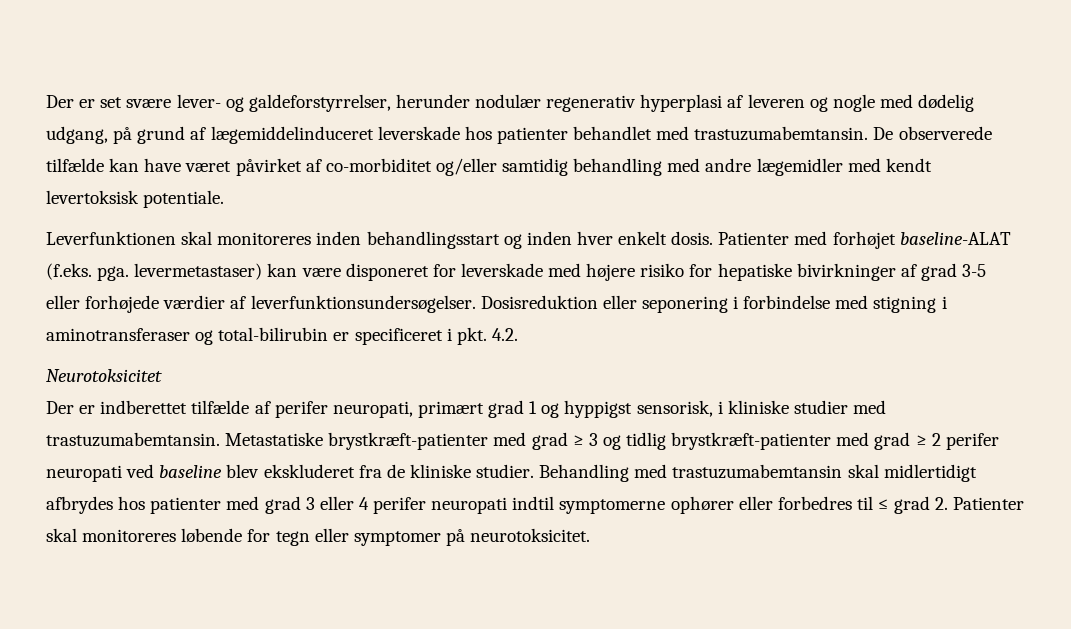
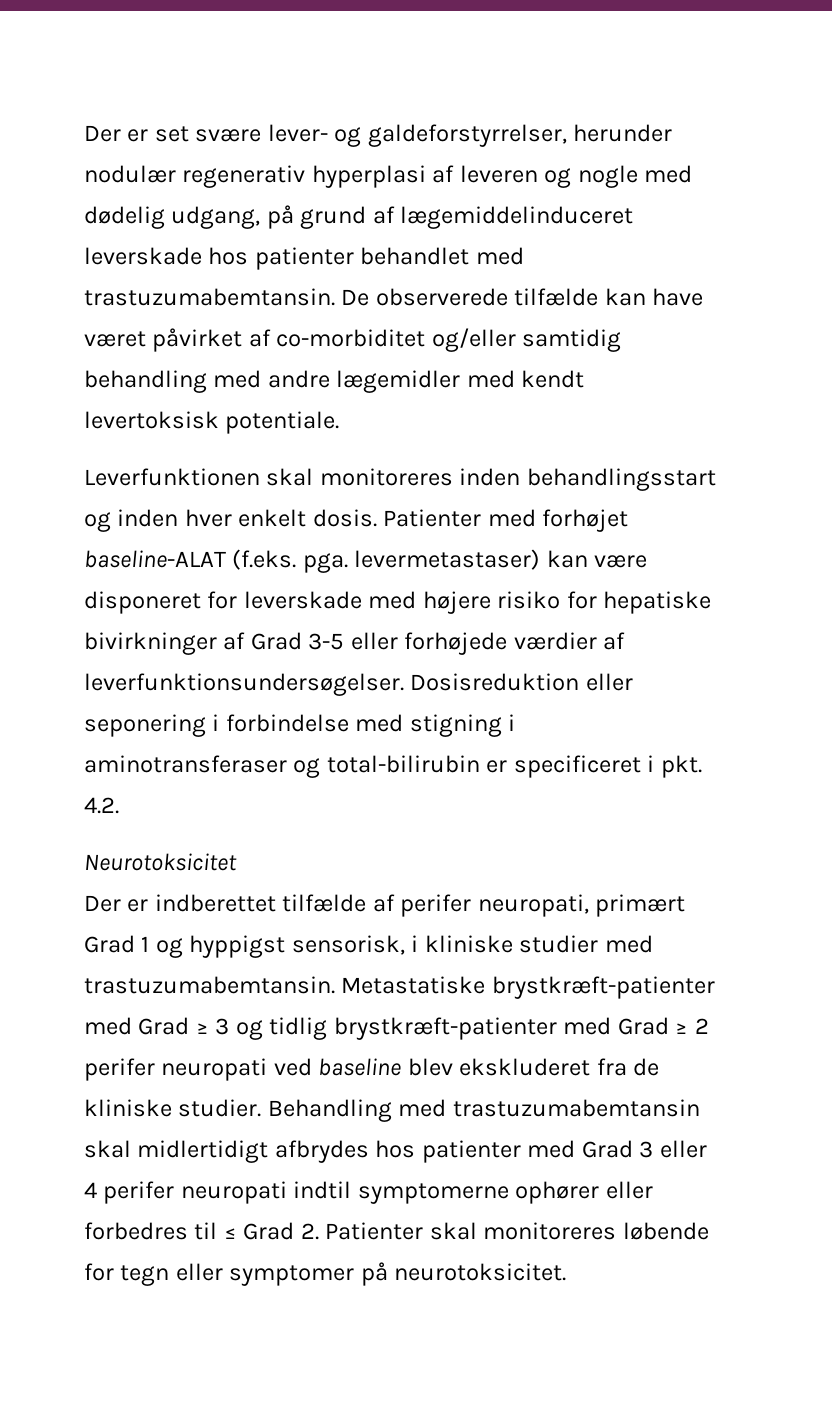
[920,263,957,281] grad -> [250,632,302,650] Grad
[488,400,525,418] grad -> [84,935,135,953] Grad
[531,432,568,450] grad -> [138,1017,190,1035] Grad
[874,432,911,450] grad -> [617,1017,669,1035] Grad
[264,496,301,514] grad -> [581,1140,633,1158] Grad
[894,496,931,514] grad -> [243,1222,295,1240] Grad

